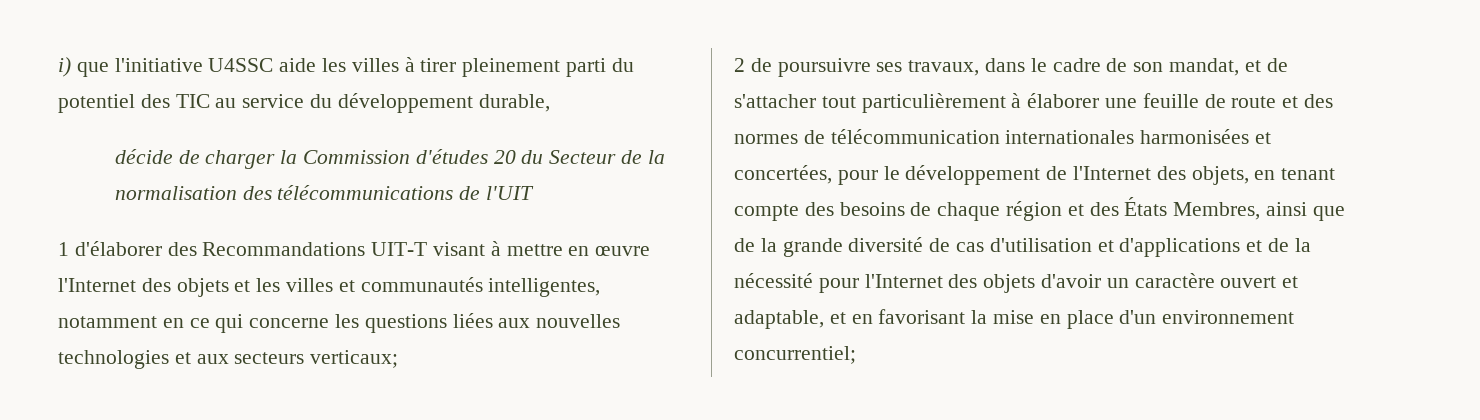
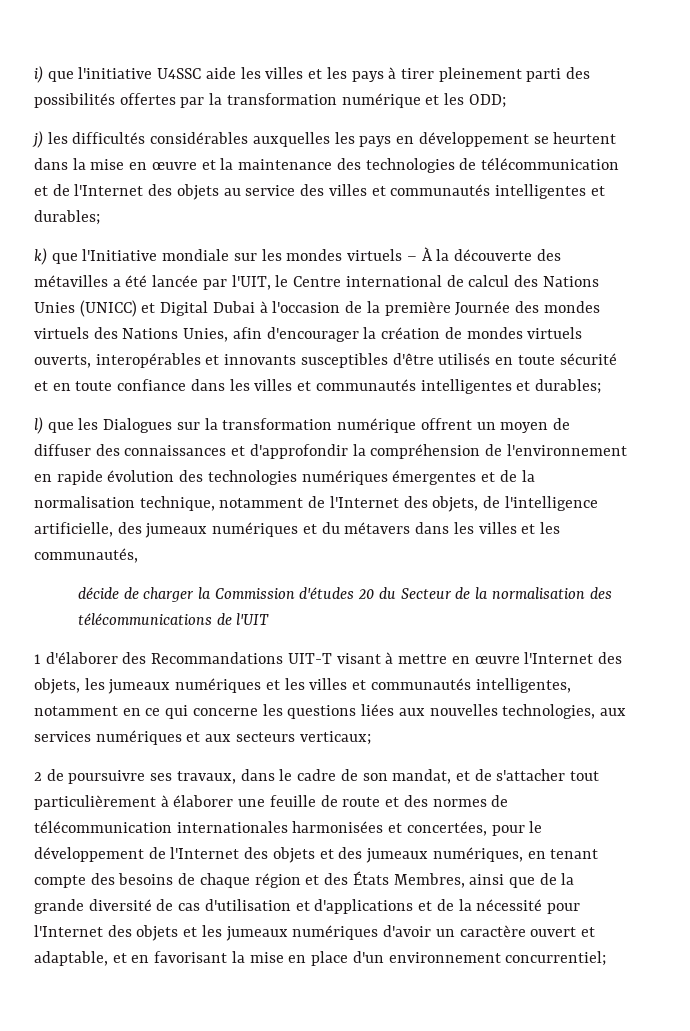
(399, 65) none -> [308,67,384,82] et les pays
[611,58,634,72] [58,93,550,113] du potentiel des TIC au service du développement durable, -> [566,67,591,79] [34,93,506,108] [32,131,617,148] [34,158,619,173] [34,184,605,200] [34,210,100,225] [34,247,561,265] [34,275,599,290] [34,300,600,317] [34,327,583,342] [34,353,617,368] [34,379,601,394] [34,417,570,434] [34,444,627,459] [34,470,535,485] [34,496,598,512] [34,522,560,538] [34,548,138,563] des possibilités offertes par la transformation numérique et les ODD; // j) les difficultés considérables auxquelles les pays en développement se heurtent dans la mise en œuvre et la maintenance des technologies de télécommunication et de l'Internet des objets au service des villes et communautés intelligentes et durables; // k) que l'Initiative mondiale sur les mondes virtuels – À la découverte des métavilles a été lancée par l'UIT, le Centre international de calcul des Nations Unies (UNICC) et Digital Dubai à l'occasion de la première Journée des mondes virtuels des Nations Unies, afin d'encourager la création de mondes virtuels ouverts, interopérables et innovants susceptibles d'être utilisés en toute sécurité et en toute confiance dans les villes et communautés intelligentes et durables; // l) que les Dialogues sur la transformation numérique offrent un moyen de diffuser des connaissances et d'approfondir la compréhension de l'environnement en rapide évolution des technologies numériques émergentes et de la normalisation technique, notamment de l'Internet des objets, de l'intelligence artificielle, des jumeaux numériques et du métavers dans les villes et les communautés,
[176,278,229,297] objets -> [34,678,262,694] objets, les jumeaux numériques
[58,350,169,369] technologies -> [502,704,626,719] [34,730,182,745] technologies, aux services numériques
[1191,166,1249,185] objets, -> [272,847,523,863] objets et des jumeaux numériques,
(1036, 283) none -> [183,925,379,941] et les jumeaux numériques

